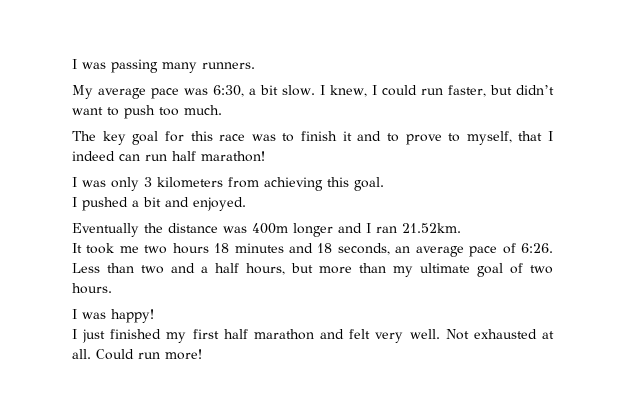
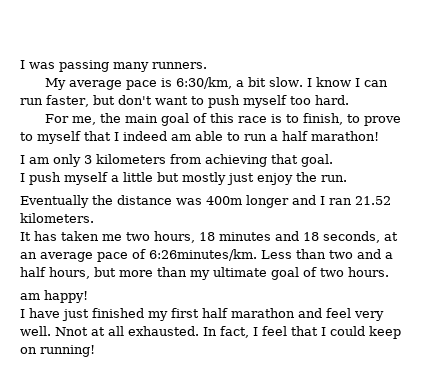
[184,85,245,97] was 6:30, -> [160,77,232,89] is 6:30/km,
[330,85,417,97] knew, I could -> [315,77,388,87] know I can
[516,85,555,95] didn’t -> [117,95,152,105] don't
[159,105,222,116] [72,131,382,145] too much. // The key goal for this race was to finish it and -> [242,95,349,108] [44,113,343,126] myself too hard. // For me, the main goal of this race is to finish,
[466,131,512,145] myself, -> [37,131,81,144] myself
[119,154,167,161] can run -> [171,131,278,141] am able to run a
[82,180,106,187] was -> [29,157,49,164] am
[327,177,349,187] this -> [271,154,298,164] that
[82,197,246,211] pushed a bit and enjoyed. -> [29,172,347,185] push myself a little but mostly just enjoy the run.
[402,223,461,233] 21.52km. -> [355,196,391,205] [20,213,94,223] 21.52 kilometers.
[86,243,115,254] took -> [34,231,99,241] has taken
[172,243,209,254] hours -> [154,231,195,243] hours,
(390, 249) none -> [384,232,398,241] at
[521,243,553,253] 6:26. -> [149,249,257,261] 6:26minutes/km.
[72,309,106,319] I was -> [20,293,40,300] am
(77, 334) none -> [29,308,60,318] have
[349,329,371,339] felt -> [326,308,351,318] feel
[445,329,554,340] [72,349,202,360] Not exhausted at all. Could run more! -> [55,326,401,339] [20,345,95,357] Nnot at all exhausted. In fact, I feel that I could keep on running!

